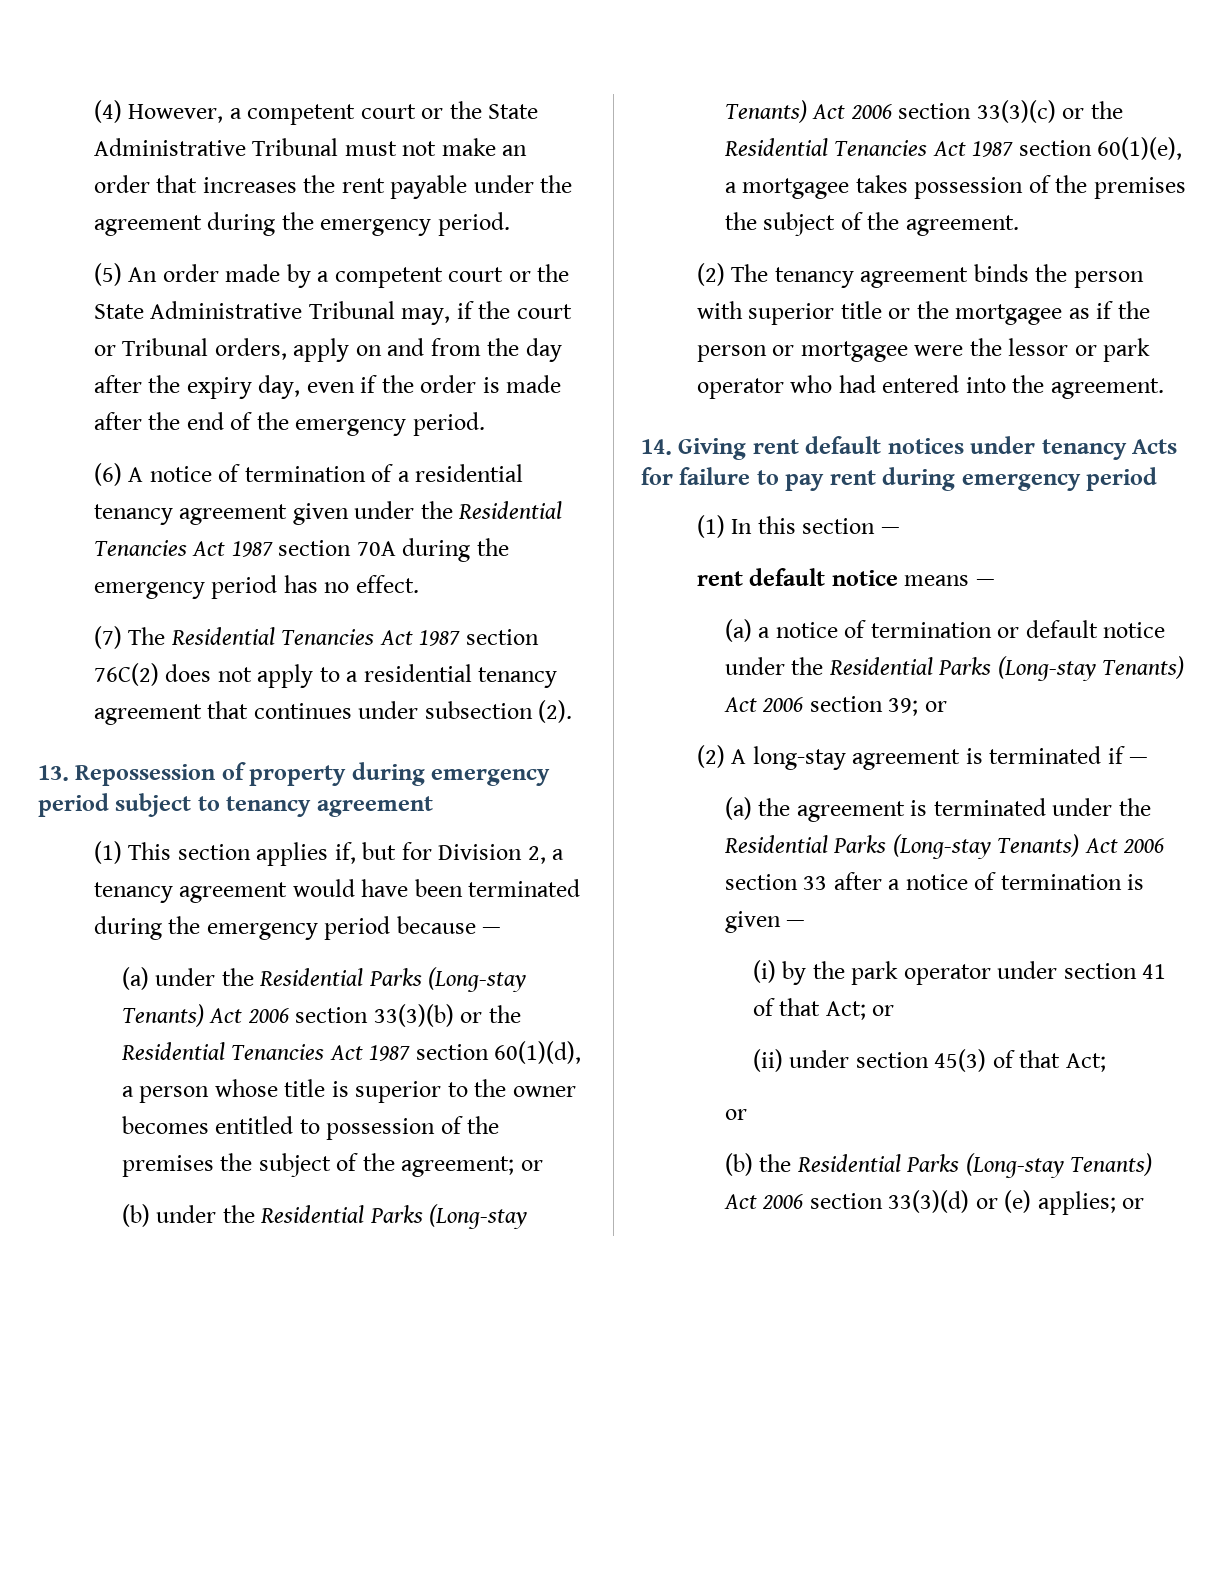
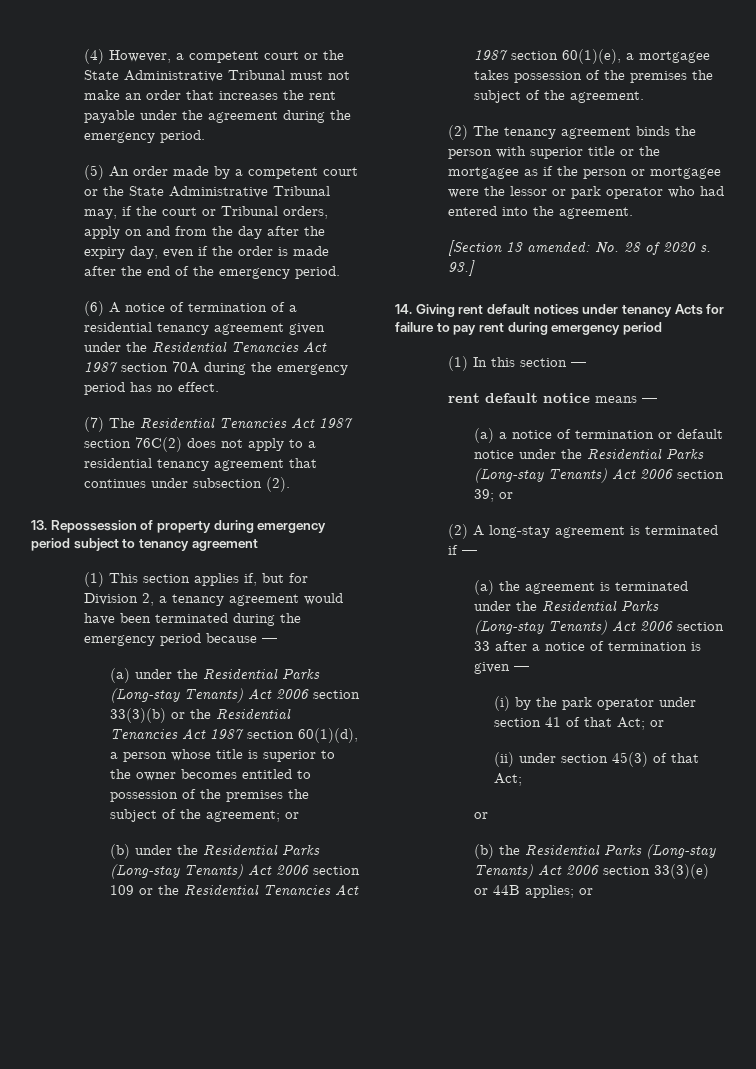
[976,100,1056,123] 33(3)(c) -> [110,885,135,895] 109
(1164, 388) none -> [447,240,711,256] [447,260,475,276] // [Section 13 amended: No. 28 of 2020 s. 93.]
[888,1190,1032,1213] 33(3)(d) or (e) -> [654,864,710,879] [474,885,521,895] 33(3)(e) or 44B

